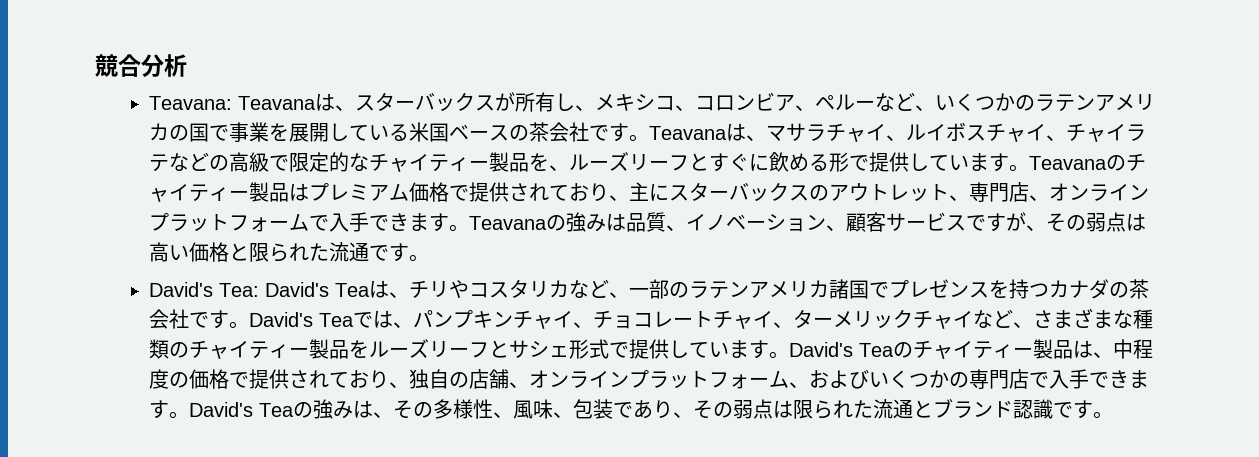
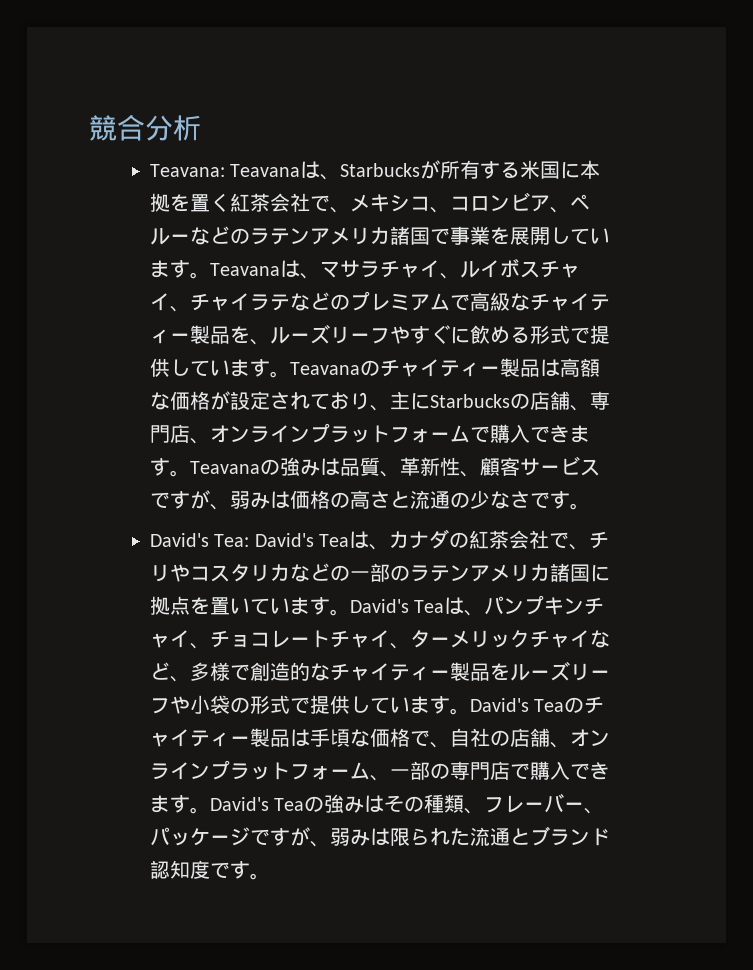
[355,92,576,112] スターバックスが所有し -> [340,160,601,179] [149,193,330,212] Starbucksが所有する米国に本拠を置く紅茶会社で
[915,93,1156,112] [149,123,190,141] 、いくつかのラテンアメリカの -> [229,226,410,245] のラテンアメリカ諸
[389,122,610,142] る米国ベースの茶会社で -> [149,260,170,278] ま
[229,152,350,172] 高級で限定的 -> [349,291,510,311] プレミアムで高級
[689,153,710,171] と -> [389,326,410,344] や
(850, 162) none -> [549,325,570,344] 式
[309,182,950,202] プレミアム価格で提供されており、主にスターバックスのアウトレット -> [559,358,600,377] [149,391,570,411] 高額な価格が設定されており、主にStarbucksの店舗
[329,212,370,232] 入手 -> [489,424,530,443] 購入
[686,214,827,232] イノベーション -> [399,457,460,476] 革新性
[1046,212,1147,232] [149,242,370,262] その弱点は高い価格と限られた流通 -> [229,490,530,509] 弱みは価格の高さと流通の少なさ
(410, 295) none -> [389,529,590,550] カナダの紅茶会社で、
[609,292,630,298] 、 -> [329,565,350,581] の
[869,279,1150,299] [149,309,374,329] でプレゼンスを持つカナダの茶会社です。David's Teaで -> [589,565,610,582] [149,596,445,616] に拠点を置いています。David's Tea
[1033,308,1154,329] [149,339,190,359] さまざまな種類の -> [189,662,330,681] 多様で創造的な
[489,340,570,358] とサシェ -> [169,695,250,714] や小袋の
[1093,339,1154,359] [149,369,450,389] 、中程度の価格で提供されており、独自 -> [309,728,490,748] 手頃な価格で、自社
[809,369,950,389] およびいくつか -> [389,761,430,780] 一部
[1049,369,1090,389] 入手 -> [529,761,570,780] 購入
[373,399,774,419] 、その多様性、風味、包装であり、その弱点 -> [384,793,605,814] [149,827,370,847] その種類、フレーバー、パッケージですが、弱み
[1033,399,1054,419] 識 -> [169,860,210,879] 知度

